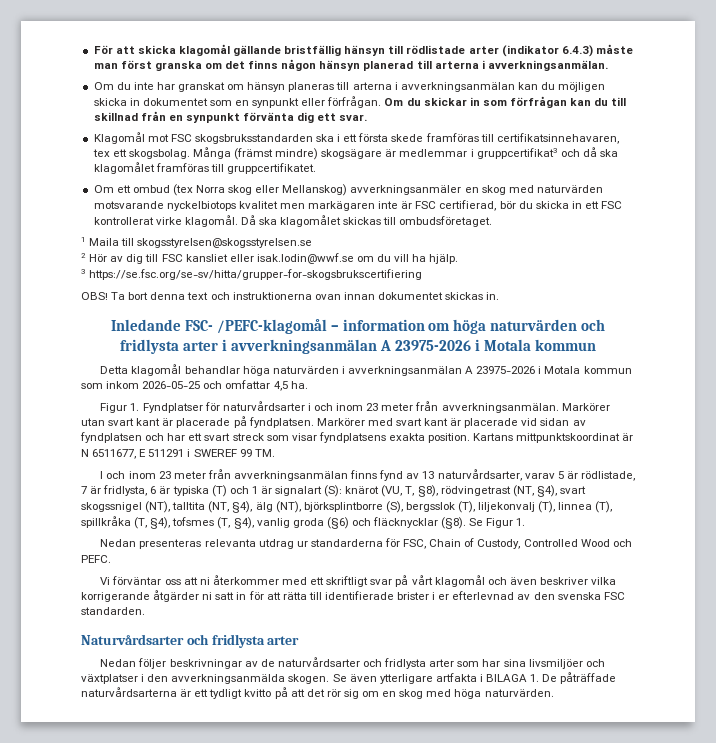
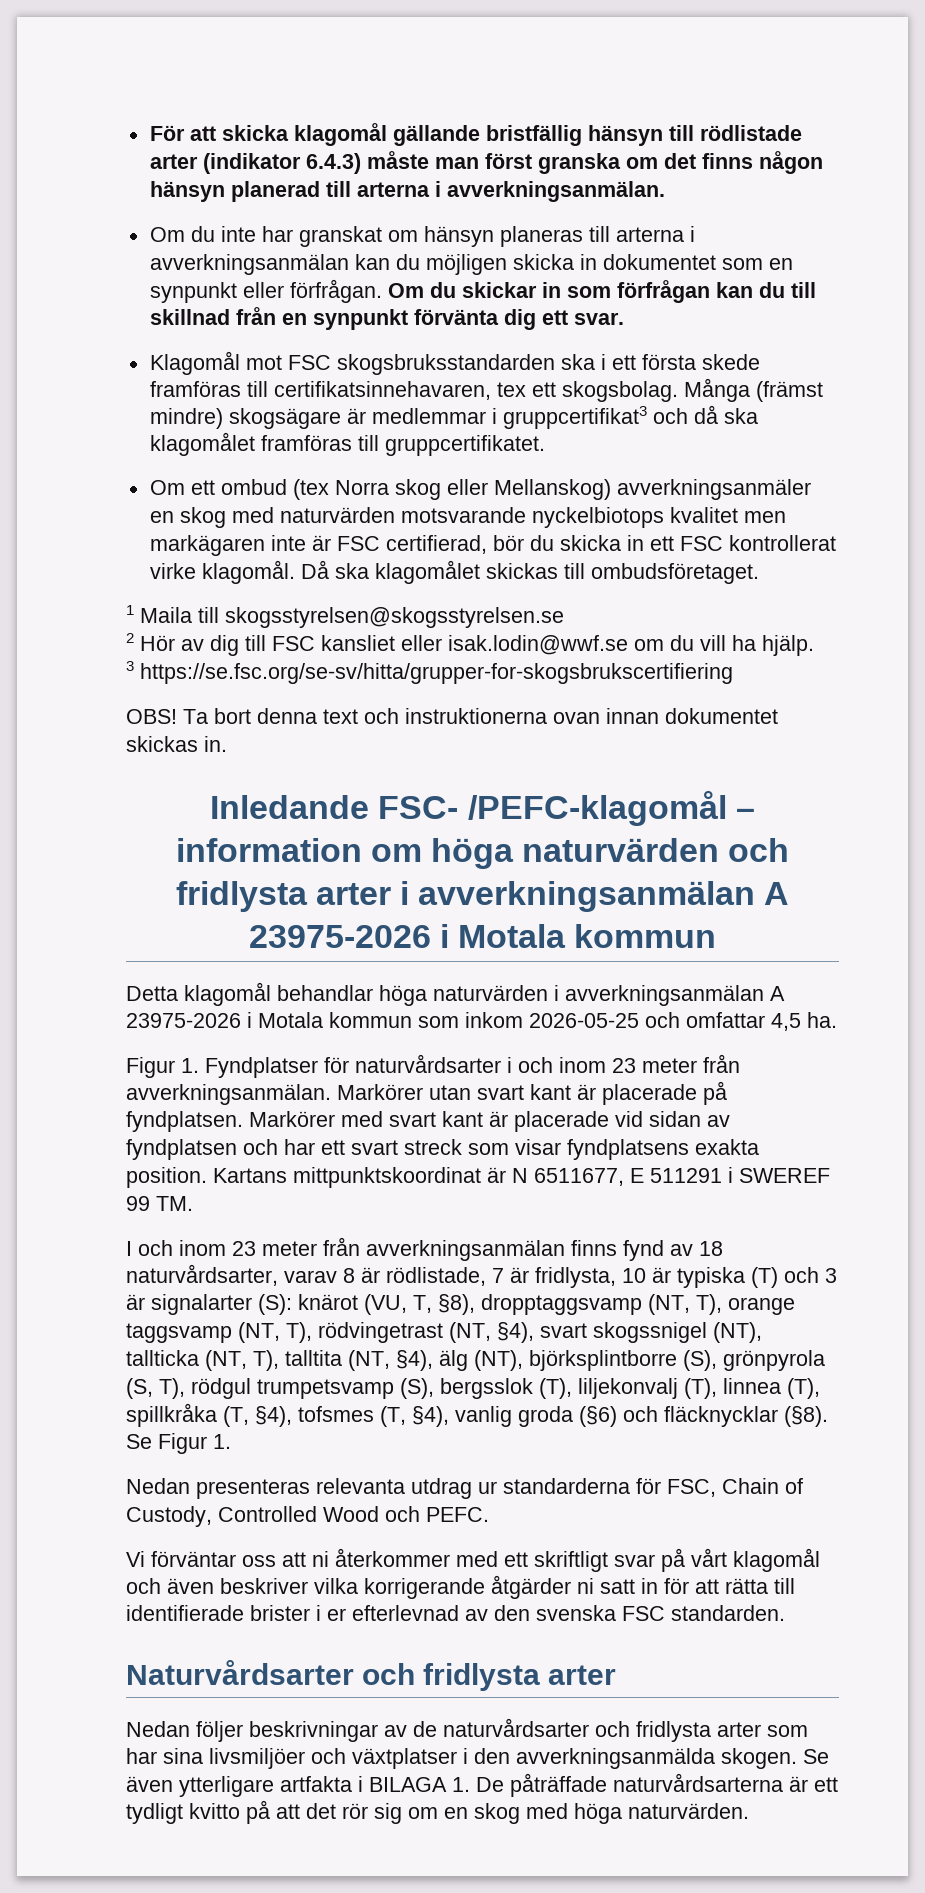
[422,471,435,479] 13 -> [699,1241,723,1256] 18
[557,471,564,479] 5 -> [343,1268,355,1283] 8
[150,486,157,494] 6 -> [622,1268,646,1283] 10
[251,486,323,496] 1 är signalart -> [825,1268,837,1283] [126,1294,252,1315] 3 är signalarter
(438, 491) none -> [481,1294,795,1315] [126,1322,312,1343] dropptaggsvamp (NT, T), orange taggsvamp (NT, T),
(171, 507) none -> [126,1350,279,1371] tallticka (NT, T),
(403, 507) none -> [723,1350,825,1371] [126,1378,434,1399] grönpyrola (S, T), rödgul trumpetsvamp (S),

